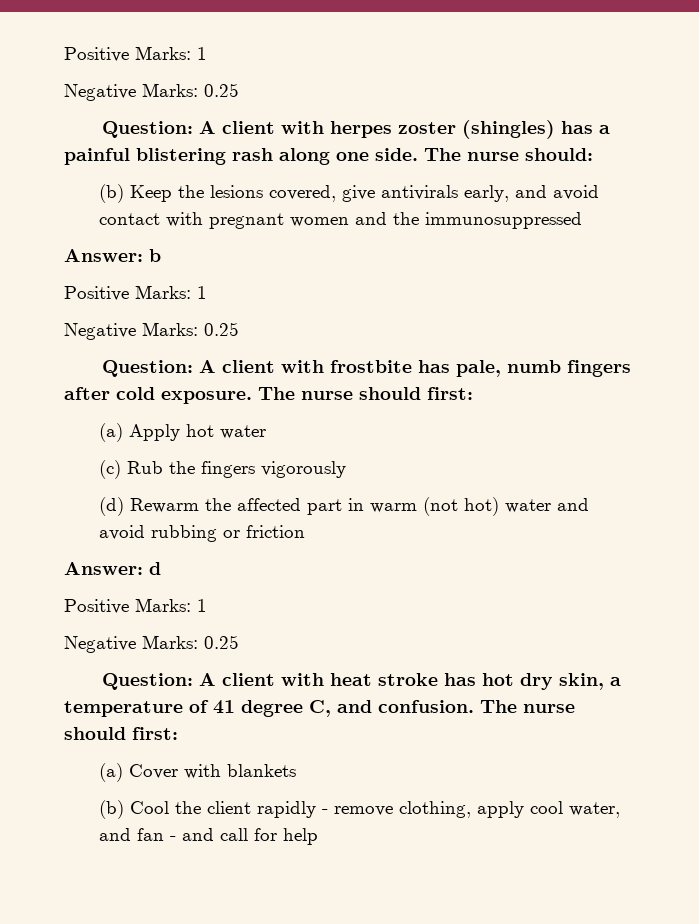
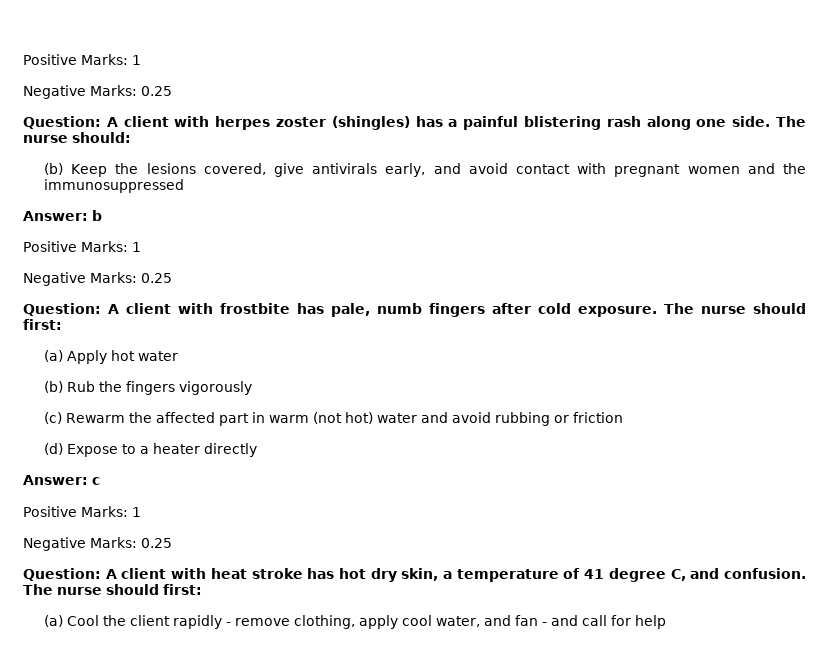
[99,460,122,479] (c) -> [43,381,63,393] (b)
[99,497,125,516] (d) -> [43,412,62,424] (c)
[64,562,161,575] // Answer: d -> [43,443,257,457] [23,475,100,485] // (d) Expose to a heater directly // Answer: c
[129,764,297,779] [99,800,125,819] Cover with blankets // (b) -> (63, 621) none

